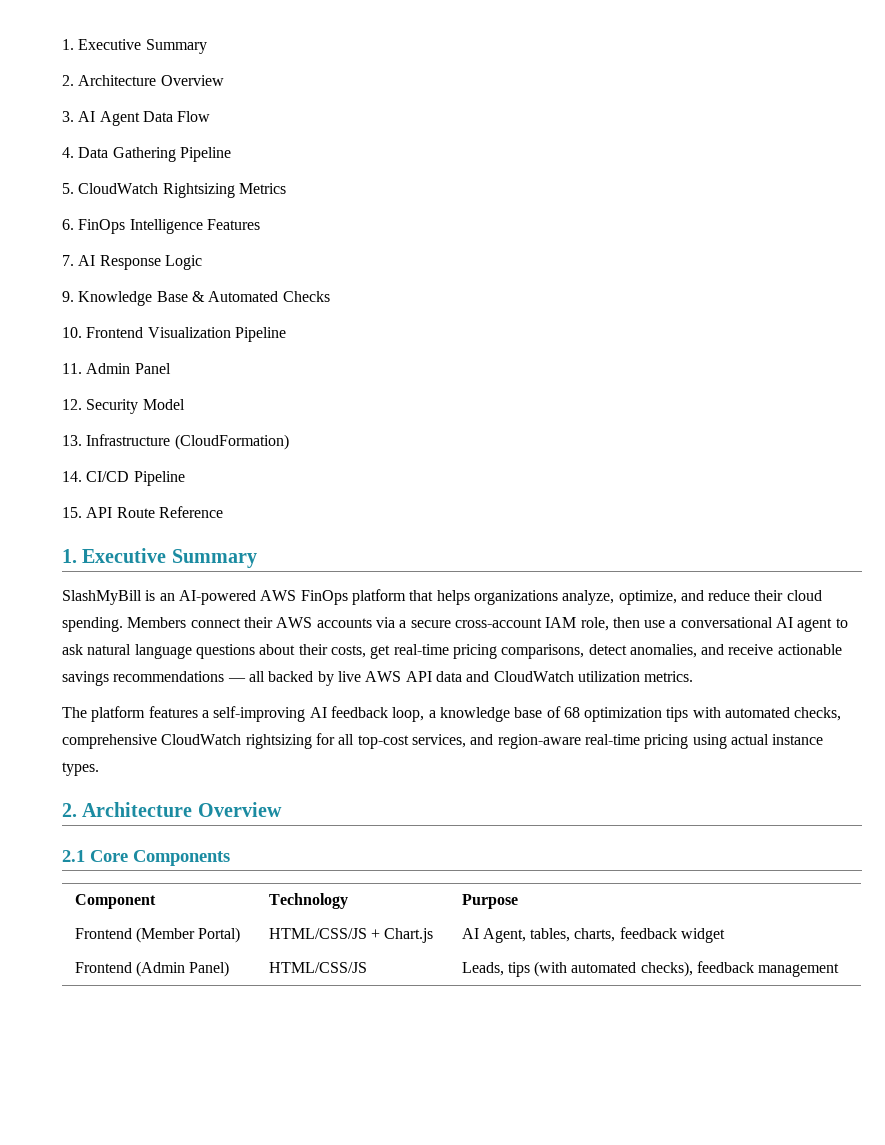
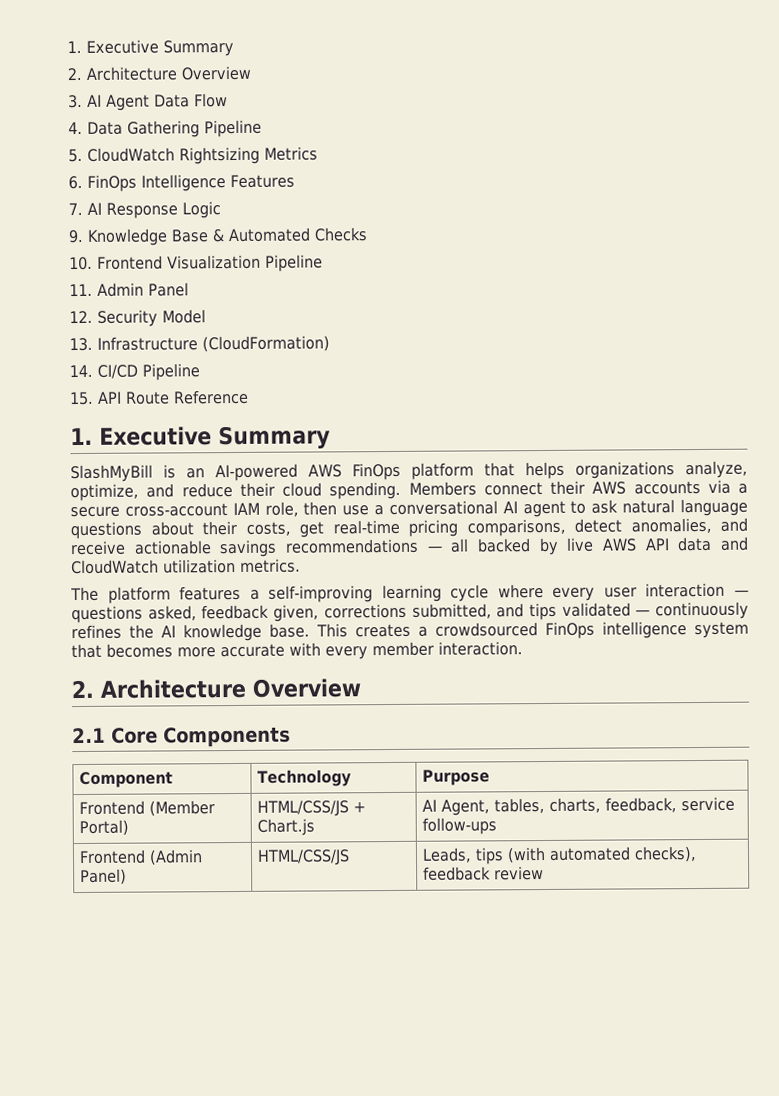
[309,706,842,722] [62,733,824,749] [62,762,99,776] AI feedback loop, a knowledge base of 68 optimization tips with automated checks, comprehensive CloudWatch rightsizing for all top-cost services, and region-aware real-time pricing using actual instance types. -> [381,582,749,603] [71,601,749,624] [71,621,749,642] [71,641,523,660] learning cycle where every user interaction — questions asked, feedback given, corrections submitted, and tips validated — continuously refines the AI knowledge base. This creates a crowdsourced FinOps intelligence system that becomes more accurate with every member interaction.
[619,927,726,943] feedback widget -> [605,796,736,813] [422,817,498,835] feedback, service follow-ups
[758,963,840,977] management -> [494,866,545,881] review

